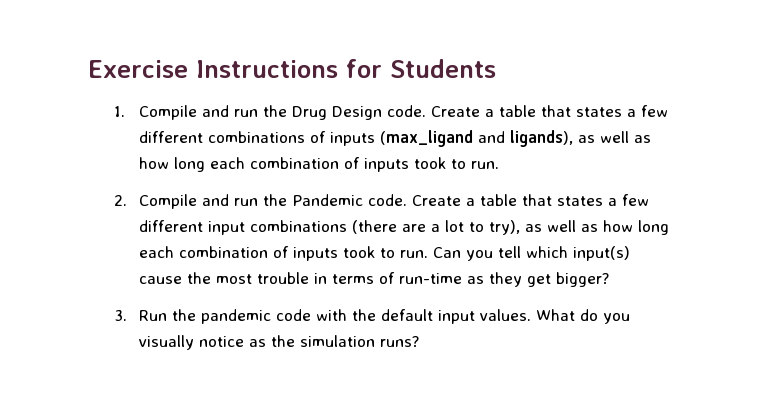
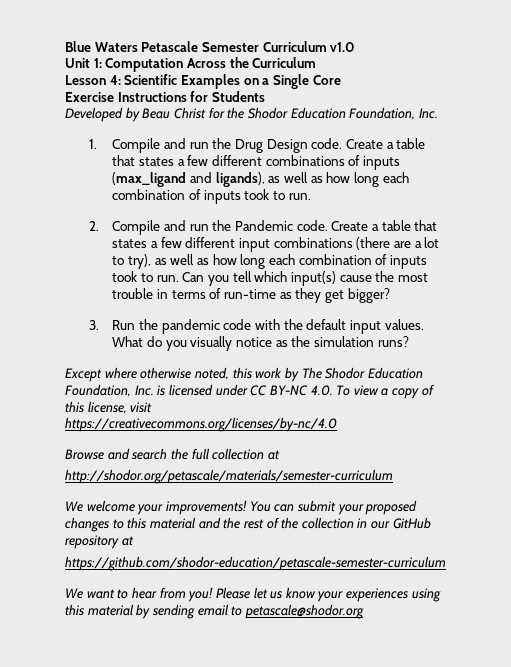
[88,59,496,78] Exercise Instructions for Students -> [65,41,356,52] [65,57,317,72] [65,74,341,89] [65,91,265,102] [65,107,438,122] Blue Waters Petascale Semester Curriculum v1.0 // Unit 1: Computation Across the Curriculum // Lesson 4: Scientific Examples on a Single Core // Exercise Instructions for Students // Developed by Beau Christ for the Shodor Education Foundation, Inc.
(420, 341) none -> [65,367,423,382] [65,384,434,399] [65,401,153,414] [65,417,337,432] [65,448,280,460] [65,469,393,484] [65,500,418,515] [65,517,431,532] [65,535,134,549] [65,556,446,571] [65,587,441,602] [65,604,364,619] // Except where otherwise noted, this work by The Shodor Education Foundation, Inc. is licensed under CC BY-NC 4.0. To view a copy of this license, visit // https://creativecommons.org/licenses/by-nc/4.0 // Browse and search the full collection at // http://shodor.org/petascale/materials/semester-curriculum // We welcome your improvements! You can submit your proposed changes to this material and the rest of the collection in our GitHub repository at // https://github.com/shodor-education/petascale-semester-curriculum // We want to hear from you! Please let us know your experiences using this material by sending email to petascale@shodor.org

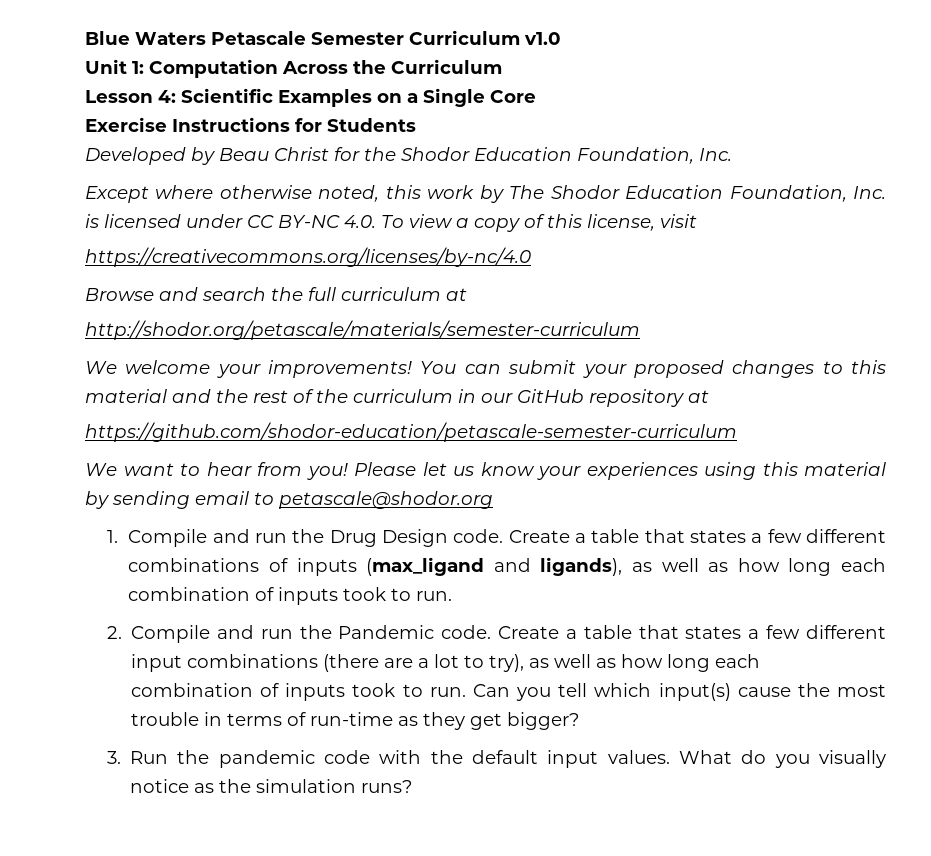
(438, 113) none -> [85,185,886,203] [85,214,697,232] [85,247,531,267] [85,287,467,301] [85,320,640,340] [85,360,887,378] [85,389,709,407] [85,422,737,442] [85,462,886,480] [85,491,493,509] // Except where otherwise noted, this work by The Shodor Education Foundation, Inc. is licensed under CC BY-NC 4.0. To view a copy of this license, visit // https://creativecommons.org/licenses/by-nc/4.0 // Browse and search the full curriculum at // http://shodor.org/petascale/materials/semester-curriculum // We welcome your improvements! You can submit your proposed changes to this material and the rest of the curriculum in our GitHub repository at // https://github.com/shodor-education/petascale-semester-curriculum // We want to hear from you! Please let us know your experiences using this material by sending email to petascale@shodor.org
[65,367,423,382] [65,384,434,399] [65,401,153,414] [65,417,337,432] [65,448,280,460] [65,469,393,484] [65,500,418,515] [65,517,431,532] [65,535,134,549] [65,556,446,571] [65,587,441,602] [65,604,364,619] // Except where otherwise noted, this work by The Shodor Education Foundation, Inc. is licensed under CC BY-NC 4.0. To view a copy of this license, visit // https://creativecommons.org/licenses/by-nc/4.0 // Browse and search the full collection at // http://shodor.org/petascale/materials/semester-curriculum // We welcome your improvements! You can submit your proposed changes to this material and the rest of the collection in our GitHub repository at // https://github.com/shodor-education/petascale-semester-curriculum // We want to hear from you! Please let us know your experiences using this material by sending email to petascale@shodor.org -> (412, 786) none

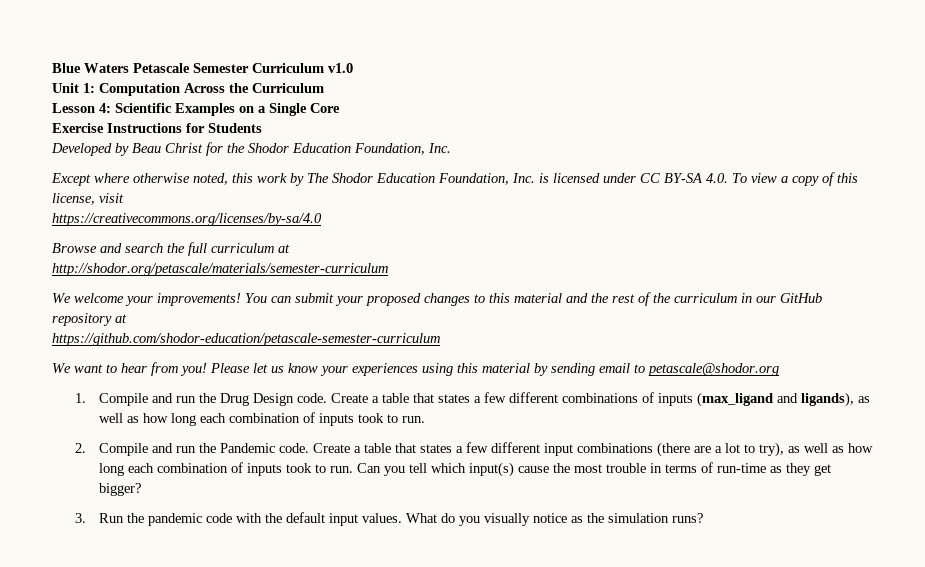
[278,215,340,228] BY-NC -> [664,173,702,183] BY-SA
[85,247,531,267] https://creativecommons.org/licenses/by-nc/4.0 -> [52,213,322,226] https://creativecommons.org/licenses/by-sa/4.0

